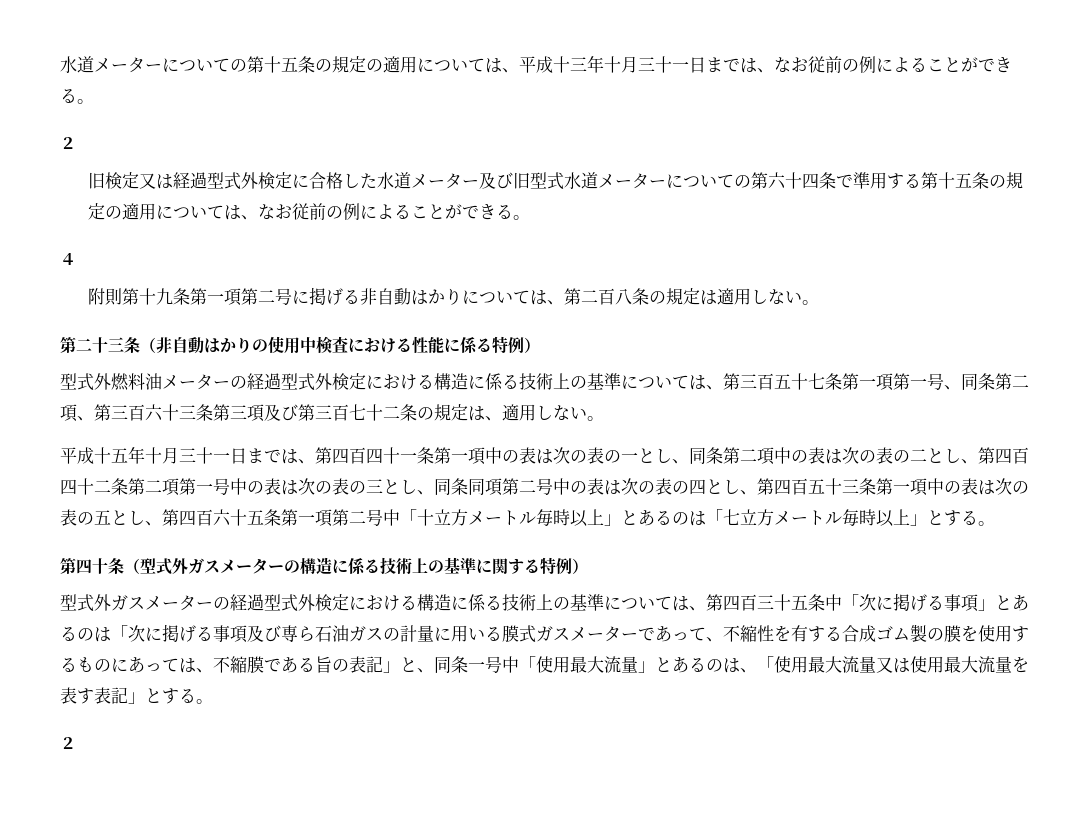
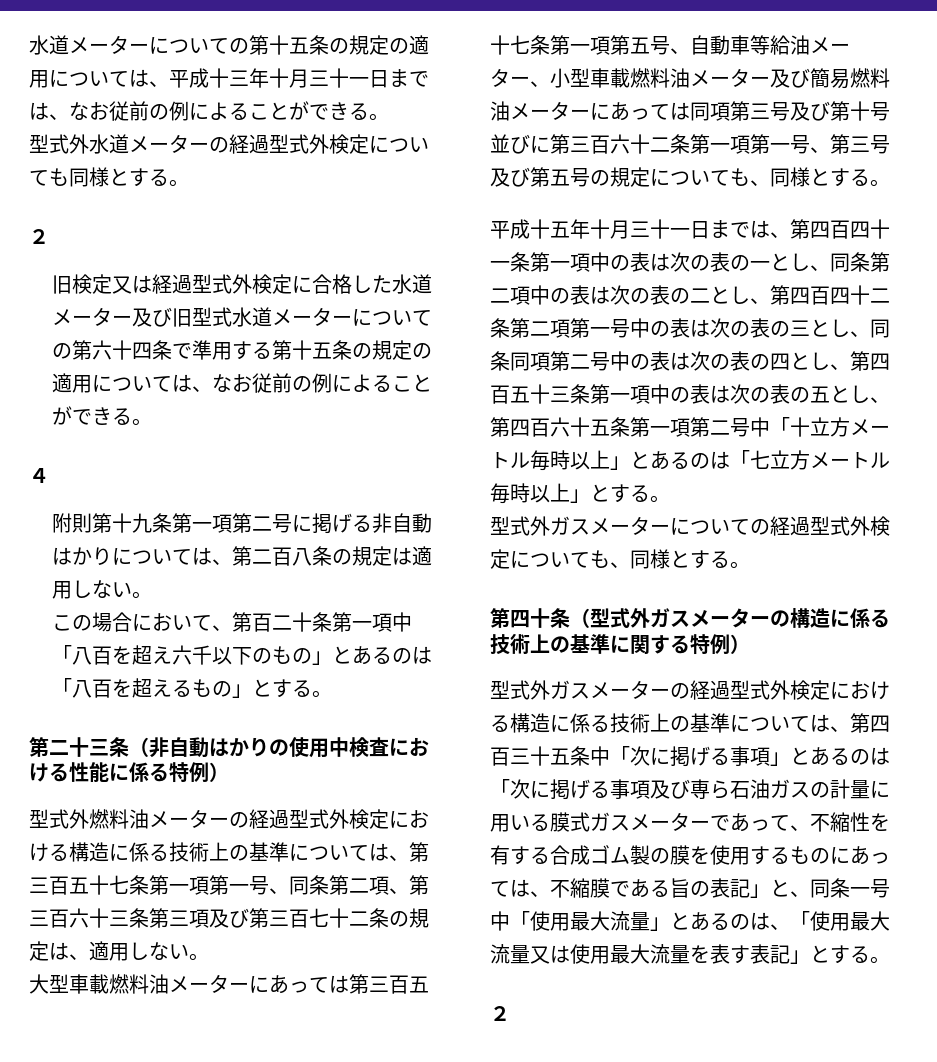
(94, 101) none -> [29,134,429,154] [29,167,189,187] // 型式外水道メーターの経過型式外検定についても同様とする。
(819, 302) none -> [52,612,413,632] [52,645,433,665] [52,678,333,698] // この場合において、第百二十条第一項中「八百を超え六千以下のもの」とあるのは「八百を超えるもの」とする。
(604, 418) none -> [29,974,429,994] [490,35,850,55] [490,68,890,89] [490,101,890,121] [490,134,890,154] [490,167,890,187] // 大型車載燃料油メーターにあっては第三百五十七条第一項第五号、自動車等給油メーター、小型車載燃料油メーター及び簡易燃料油メーターにあっては同項第三号及び第十号並びに第三百六十二条第一項第一号、第三号及び第五号の規定についても、同様とする。
(995, 523) none -> [490,516,890,536] [490,549,750,569] // 型式外ガスメーターについての経過型式外検定についても、同様とする。

